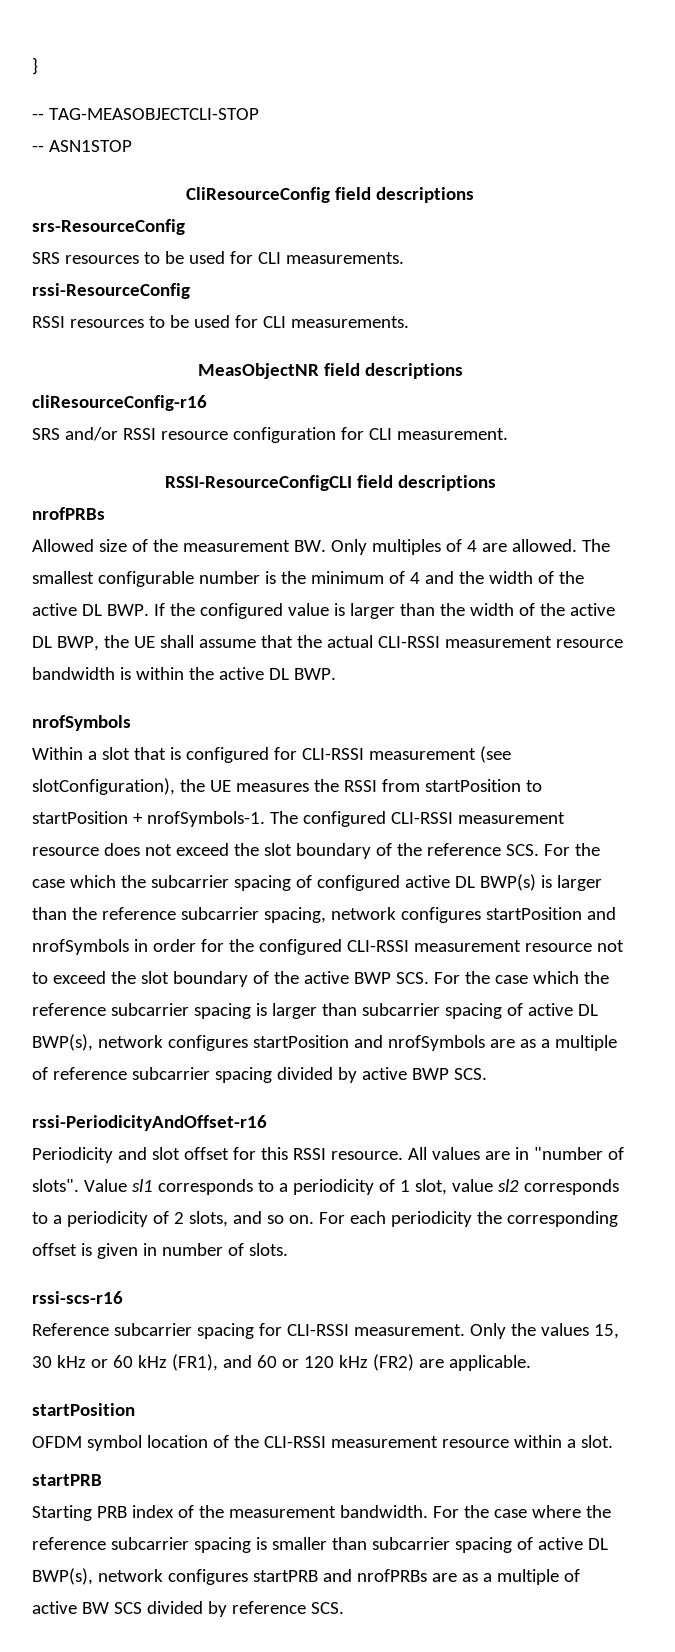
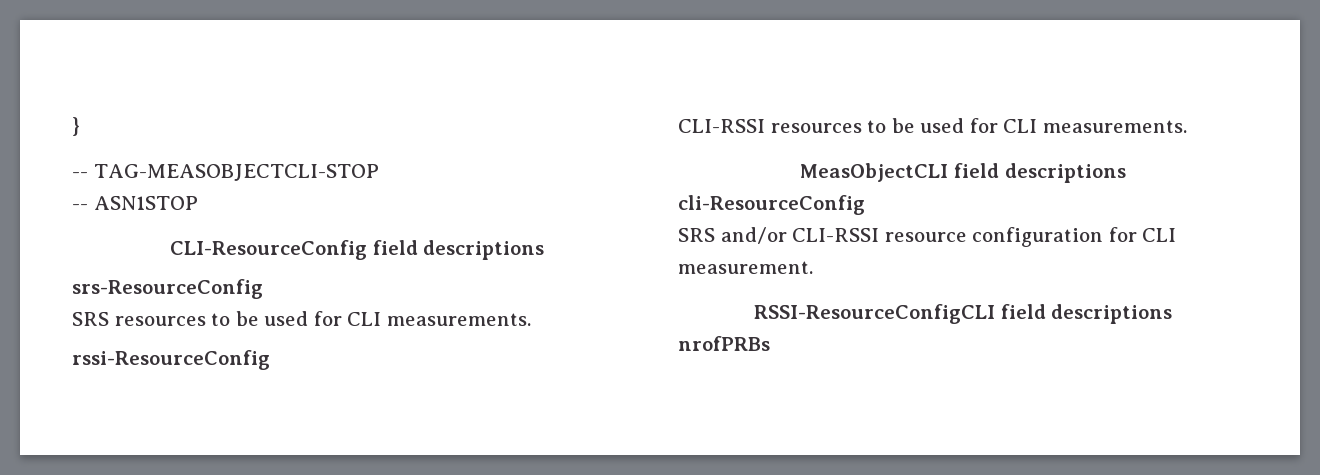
[186,187,331,203] CliResourceConfig -> [169,240,367,260] CLI-ResourceConfig
[32,315,409,328] [197,363,463,379] [32,395,207,411] RSSI resources to be used for CLI measurements. // MeasObjectNR field descriptions // cliResourceConfig-r16 -> [678,118,1187,133] [800,163,1126,183] [678,195,865,215] CLI-RSSI resources to be used for CLI measurements. // MeasObjectCLI field descriptions // cli-ResourceConfig
[122,428,156,440] RSSI -> [792,228,880,242] CLI-RSSI
[32,539,610,555] [32,571,584,587] [32,603,615,619] [32,635,623,651] [32,667,336,680] [32,715,131,731] [32,746,511,763] [32,778,542,795] [32,811,565,827] [32,843,600,859] [32,874,602,891] [32,907,616,923] [32,939,624,955] [32,971,609,987] [32,1003,598,1019] [32,1034,617,1051] [32,1067,487,1083] [32,1115,267,1131] [32,1147,624,1163] [32,1179,619,1195] [32,1211,618,1227] [32,1243,288,1259] [32,1291,123,1304] [32,1323,619,1339] [32,1354,531,1371] [32,1403,135,1416] [32,1435,613,1451] [32,1474,102,1486] [32,1505,611,1521] [32,1537,608,1553] [32,1568,580,1585] [32,1601,344,1617] // Allowed size of the measurement BW. Only multiples of 4 are allowed. The smallest configurable number is the minimum of 4 and the width of the active DL BWP. If the configured value is larger than the width of the active DL BWP, the UE shall assume that the actual CLI-RSSI measurement resource bandwidth is within the active DL BWP. // nrofSymbols // Within a slot that is configured for CLI-RSSI measurement (see slotConfiguration), the UE measures the RSSI from startPosition to startPosition + nrofSymbols-1. The configured CLI-RSSI measurement resource does not exceed the slot boundary of the reference SCS. For the case which the subcarrier spacing of configured active DL BWP(s) is larger than the reference subcarrier spacing, network configures startPosition and nrofSymbols in order for the configured CLI-RSSI measurement resource not to exceed the slot boundary of the active BWP SCS. For the case which the reference subcarrier spacing is larger than subcarrier spacing of active DL BWP(s), network configures startPosition and nrofSymbols are as a multiple of reference subcarrier spacing divided by active BWP SCS. // rssi-PeriodicityAndOffset-r16 // Periodicity and slot offset for this RSSI resource. All values are in "number of slots". Value sl1 corresponds to a periodicity of 1 slot, value sl2 corresponds to a periodicity of 2 slots, and so on. For each periodicity the corresponding offset is given in number of slots. // rssi-scs-r16 // Reference subcarrier spacing for CLI-RSSI measurement. Only the values 15, 30 kHz or 60 kHz (FR1), and 60 or 120 kHz (FR2) are applicable. // startPosition // OFDM symbol location of the CLI-RSSI measurement resource within a slot. // startPRB // Starting PRB index of the measurement bandwidth. For the case where the reference subcarrier spacing is smaller than subcarrier spacing of active DL BWP(s), network configures startPRB and nrofPRBs are as a multiple of active BW SCS divided by reference SCS. -> (770, 343) none

